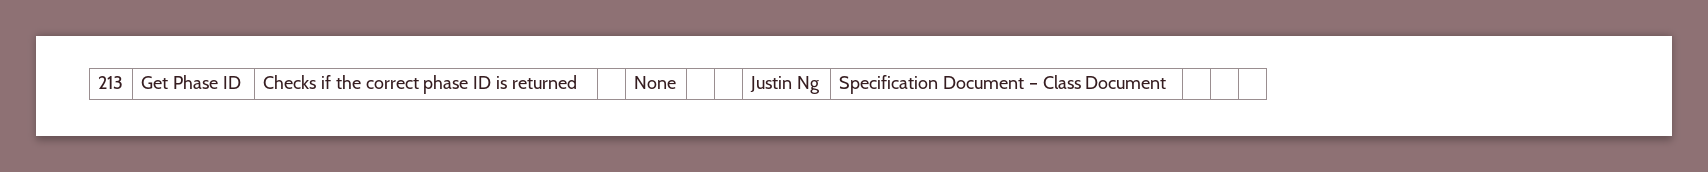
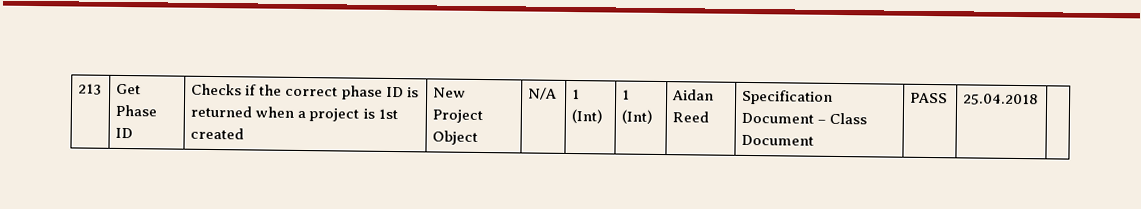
[633,76,676,89] [749,76,820,94] | | None | | | Justin Ng -> [255,106,398,122] [190,127,245,140] [433,87,467,98] [432,109,484,124] [432,130,479,145] [528,87,558,100] [572,89,581,100] [571,109,604,124] [622,89,631,100] [621,109,654,124] [672,89,715,101] [672,111,710,123] when a project is 1st created | New Project Object | N/A | 1 (Int) | 1 (Int) | Aidan Reed
(1167, 82) | -> [910,92,949,104] [963,93,1040,106] PASS | 25.04.2018

